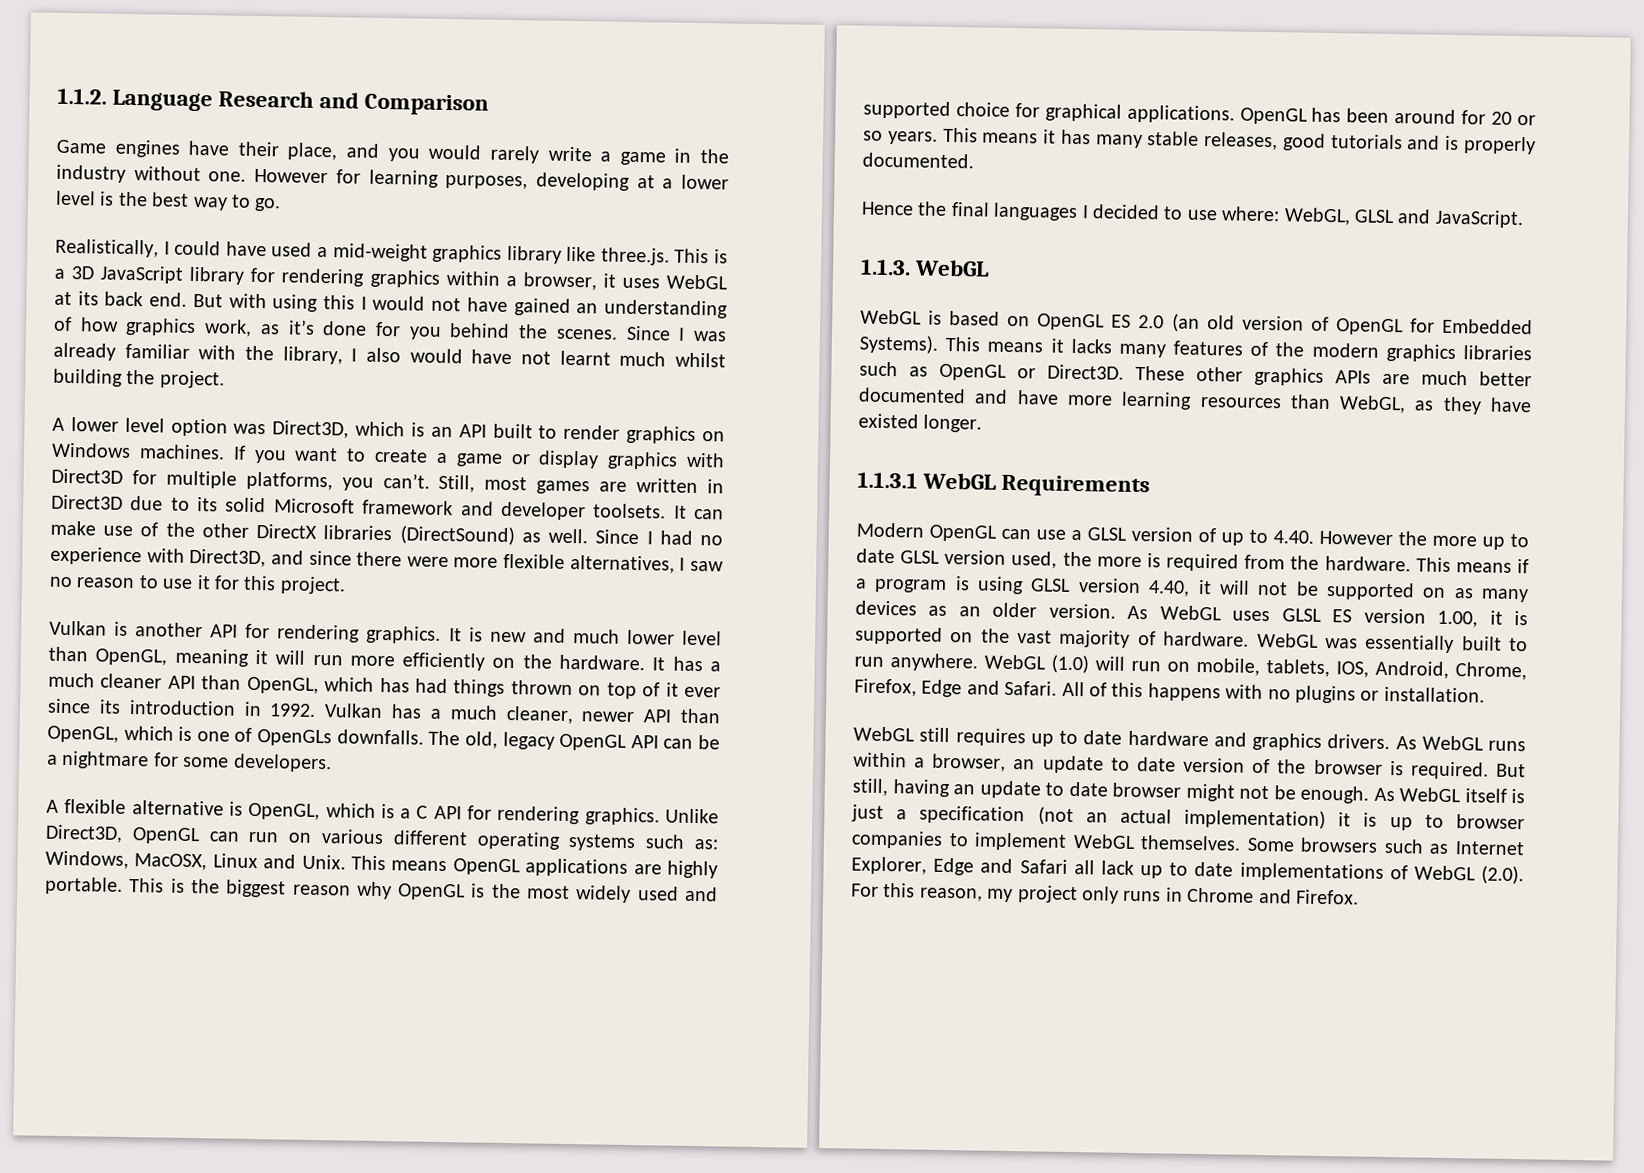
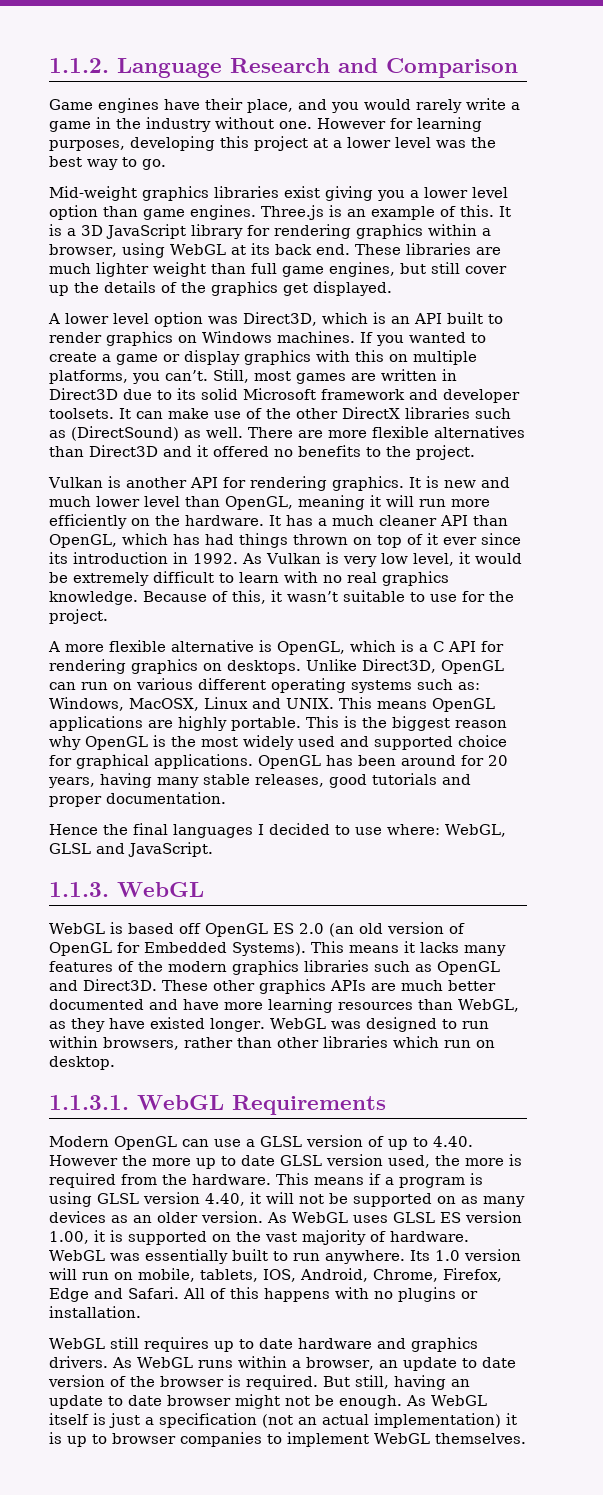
(630, 181) none -> [220,136,308,151] this project
[99,191,115,206] is -> [436,140,466,148] was
[55,238,710,266] Realistically, I could have used a mid-weight graphics library like three.js. This -> [49,186,508,201] [49,205,511,220] Mid-weight graphics libraries exist giving you a lower level option than game engines. Three.js is an example of this. It
[602,273,660,289] it uses -> [121,243,165,258] using
[192,293,728,319] [53,316,727,342] [53,342,727,368] [53,368,225,389] But with using this I would not have gained an understanding of how graphics work, as it’s done for you behind the scenes. Since I was already familiar with the library, I also would have not learnt much whilst building the project. -> [354,243,501,255] [49,262,507,277] [49,281,392,296] These libraries are much lighter weight than full game engines, but still cover up the details of the graphics get displayed.
[294,447,339,462] want -> [409,332,466,343] wanted
[51,468,157,485] Direct3D for -> [355,350,408,362] this on
(393, 533) none -> [475,408,511,419] [49,430,66,438] such as
[595,529,724,546] [50,546,724,574] [49,575,277,591] Since I had no experience with Direct3D, and since there were more flexible alternatives, I saw no reason to use it for this -> [248,426,525,438] [49,445,411,457] There are more flexible alternatives than Direct3D and it offered no benefits to the
[324,703,722,725] [47,725,720,751] [47,750,332,773] [46,799,59,813] Vulkan has a much cleaner, newer API than OpenGL, which is one of OpenGLs downfalls. The old, legacy OpenGL API can be a nightmare for some developers. // A -> [242,552,522,567] [49,571,449,586] [49,590,514,605] [49,609,108,624] [48,641,104,652] As Vulkan is very low level, it would be extremely difficult to learn with no real graphics knowledge. Because of this, it wasn’t suitable to use for the project. // A more
[584,807,660,826] graphics. -> [131,659,301,674] graphics on desktops.
[301,854,346,870] Unix. -> [286,698,334,709] UNIX.
[1517,114,1536,126] [863,127,1091,145] or so years. This means it has -> [48,773,152,788] years, having
[1445,135,1536,155] [862,152,974,169] is properly documented. -> [49,792,226,807] proper documentation.
[1007,315,1031,327] on -> [178,923,201,934] off
[1017,368,1036,379] or -> [49,980,78,991] and
[857,471,918,489] // 1.1.3.1 -> [269,1017,489,1032] [49,1036,495,1050] [49,1056,115,1070] [49,1095,129,1110] WebGL was designed to run within browsers, rather than other libraries which run on desktop. // 1.1.3.1.
[984,654,1089,674] WebGL (1.0) -> [409,1249,521,1261] Its 1.0 version
[1246,837,1525,856] [851,856,1524,885] [851,883,1359,905] Some browsers such as Internet Explorer, Edge and Safari all lack up to date implementations of WebGL (2.0). For this reason, my project only runs in Chrome and Firefox. -> (526, 1438) none

